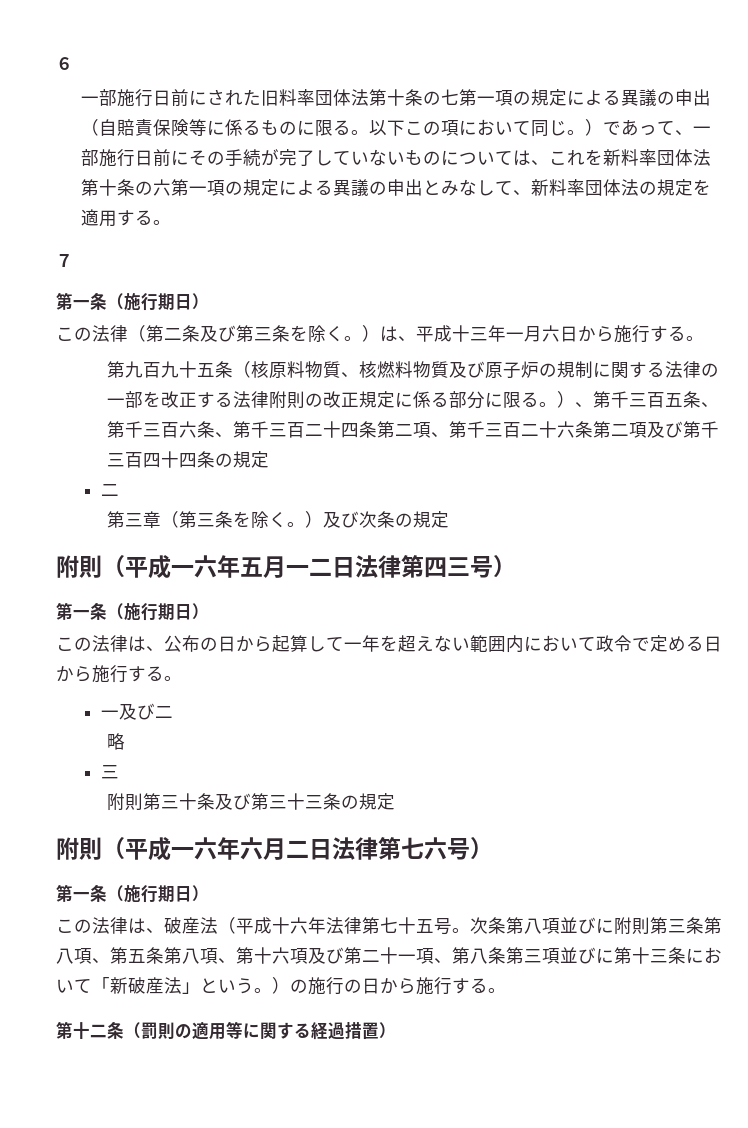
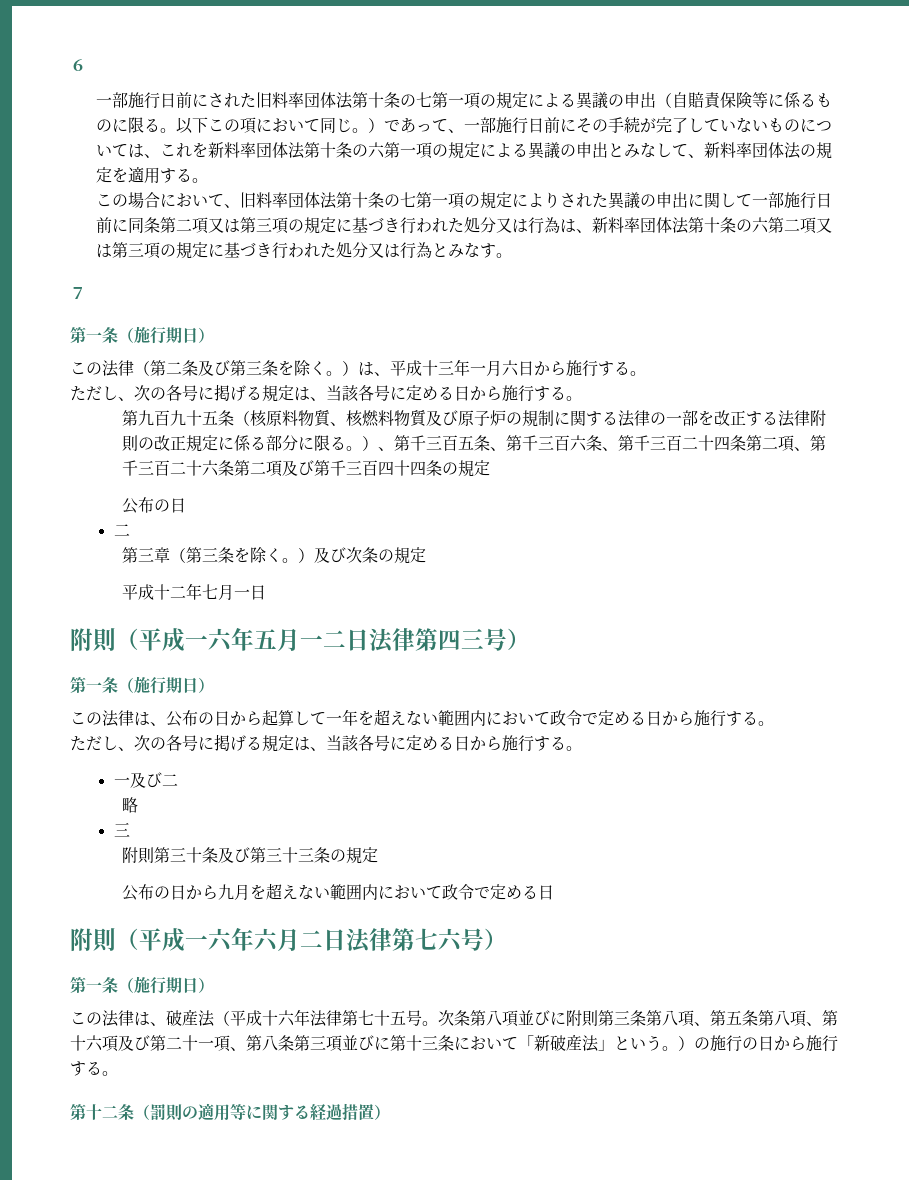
(172, 222) none -> [96,192,833,209] [96,217,833,234] [96,242,513,259] // この場合において、旧料率団体法第十条の七第一項の規定によりされた異議の申出に関して一部施行日前に同条第二項又は第三項の規定に基づき行われた処分又は行為は、新料率団体法第十条の六第二項又は第三項の規定に基づき行われた処分又は行為とみなす。
(704, 338) none -> [70,384,582,402] // ただし、次の各号に掲げる規定は、当該各号に定める日から施行する。
(269, 459) none -> [122,497,187,514] // 公布の日
(449, 519) none -> [122,583,267,600] // 平成十二年七月一日
(182, 678) none -> [70,734,582,752] // ただし、次の各号に掲げる規定は、当該各号に定める日から施行する。
(395, 801) none -> [122,883,555,901] // 公布の日から九月を超えない範囲内において政令で定める日

